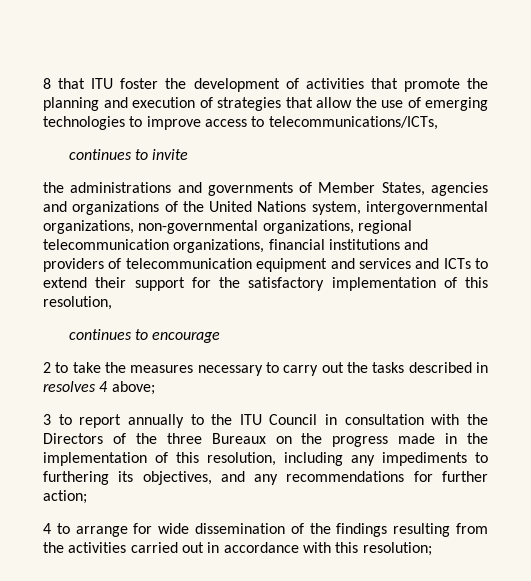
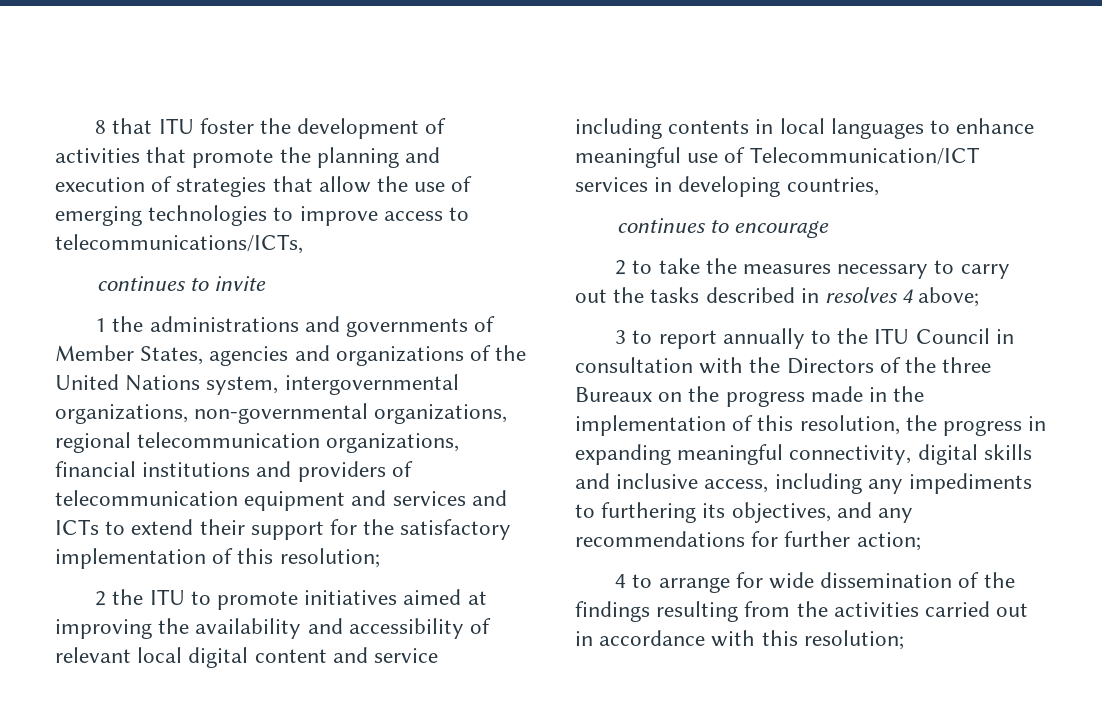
(189, 154) none -> [95,318,107,332] 1
[43,296,112,310] resolution, -> [279,548,380,568] [95,589,487,610] [55,618,492,639] [55,647,439,668] [575,118,1035,139] [575,147,980,168] [575,176,879,197] resolution; // 2 the ITU to promote initiatives aimed at improving the availability and accessibility of relevant local digital content and service including contents in local languages to enhance meaningful use of Telecommunication/ICT services in developing countries,
(276, 459) none -> [905,415,1047,436] [575,444,1032,465] [575,473,769,493] the progress in expanding meaningful connectivity, digital skills and inclusive access,

